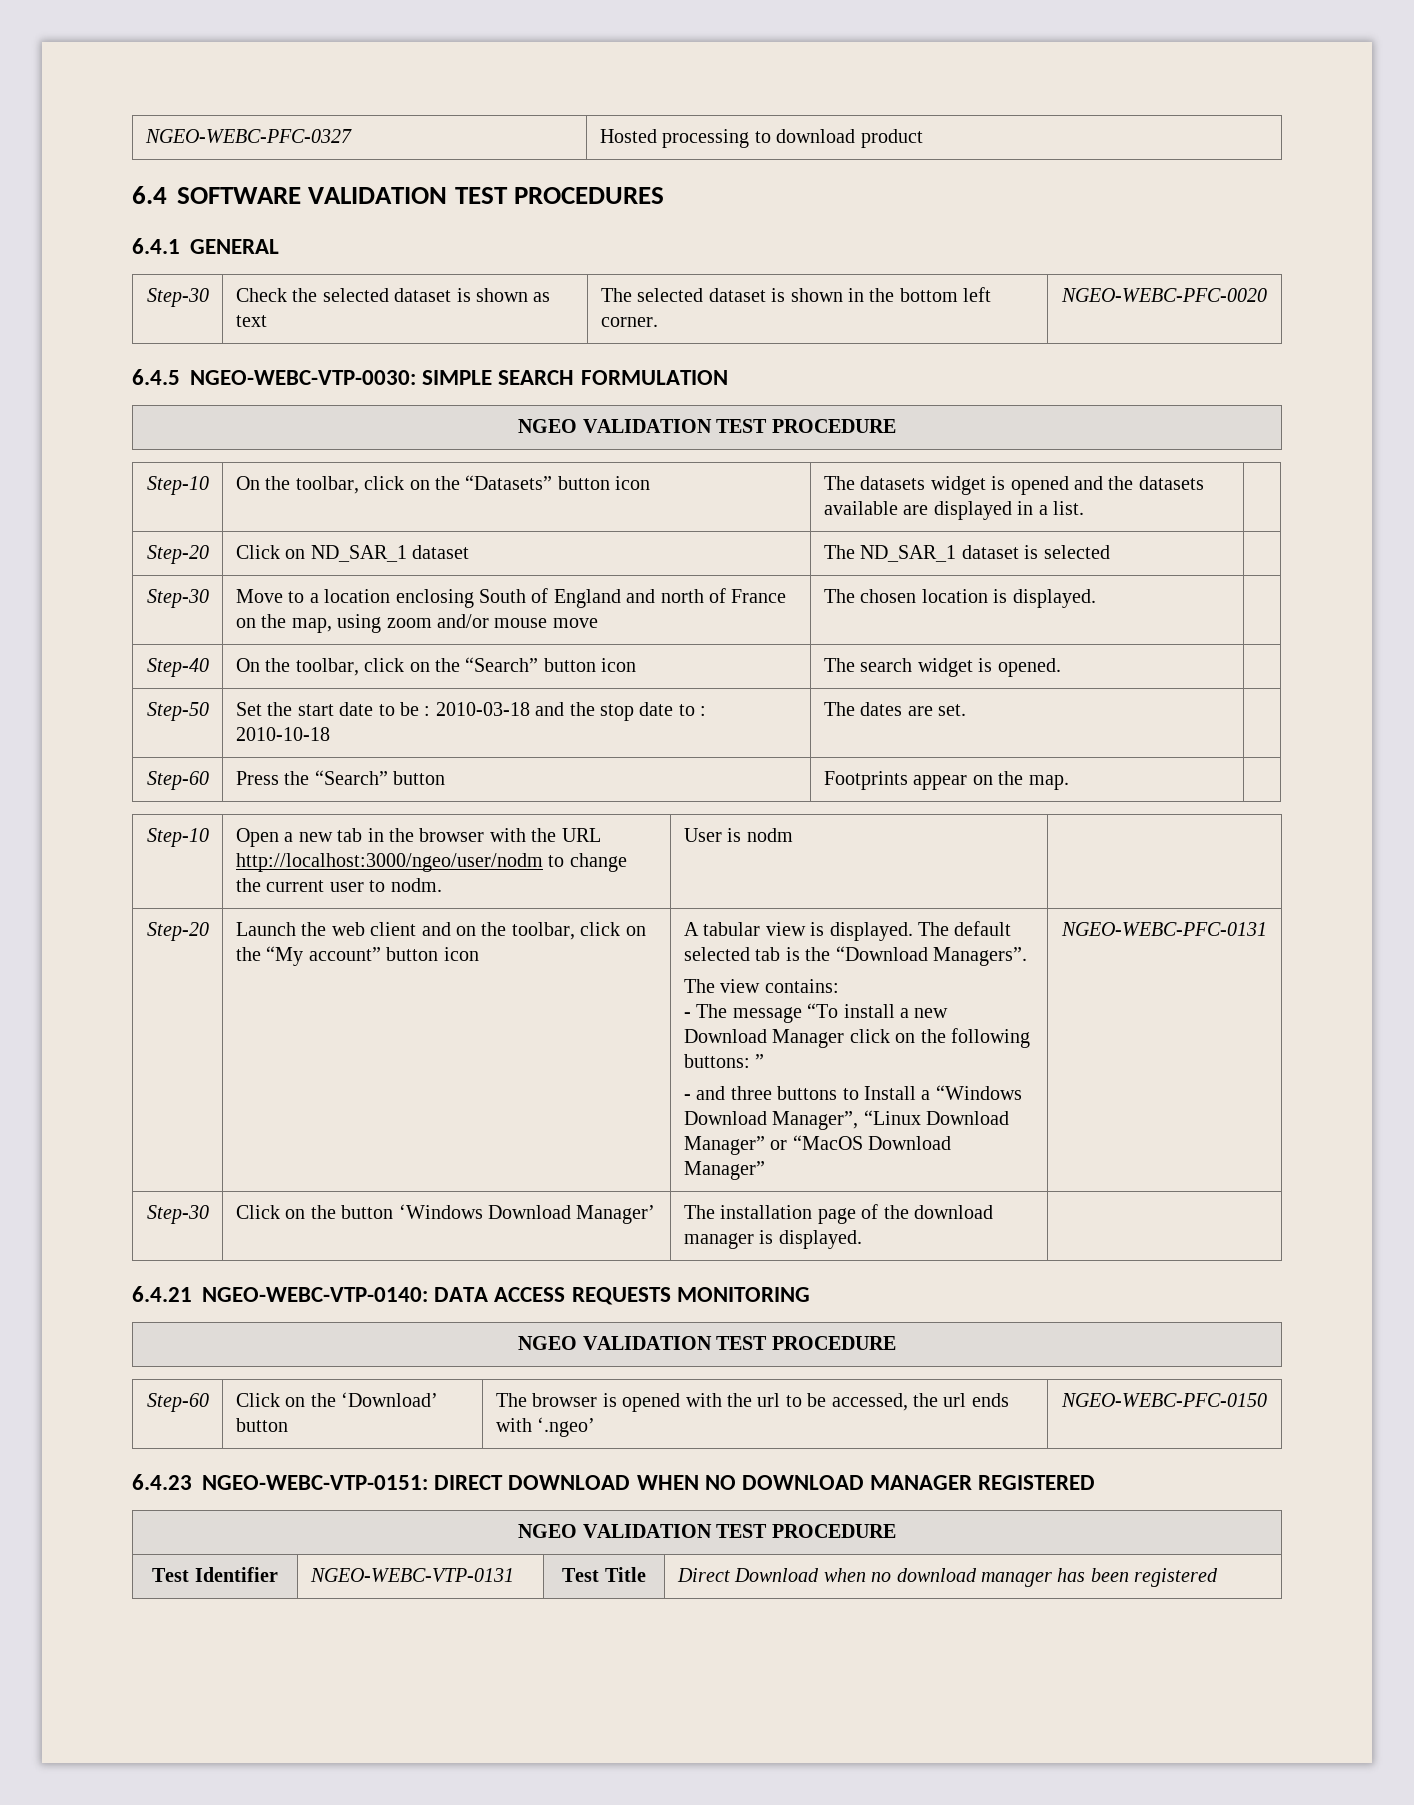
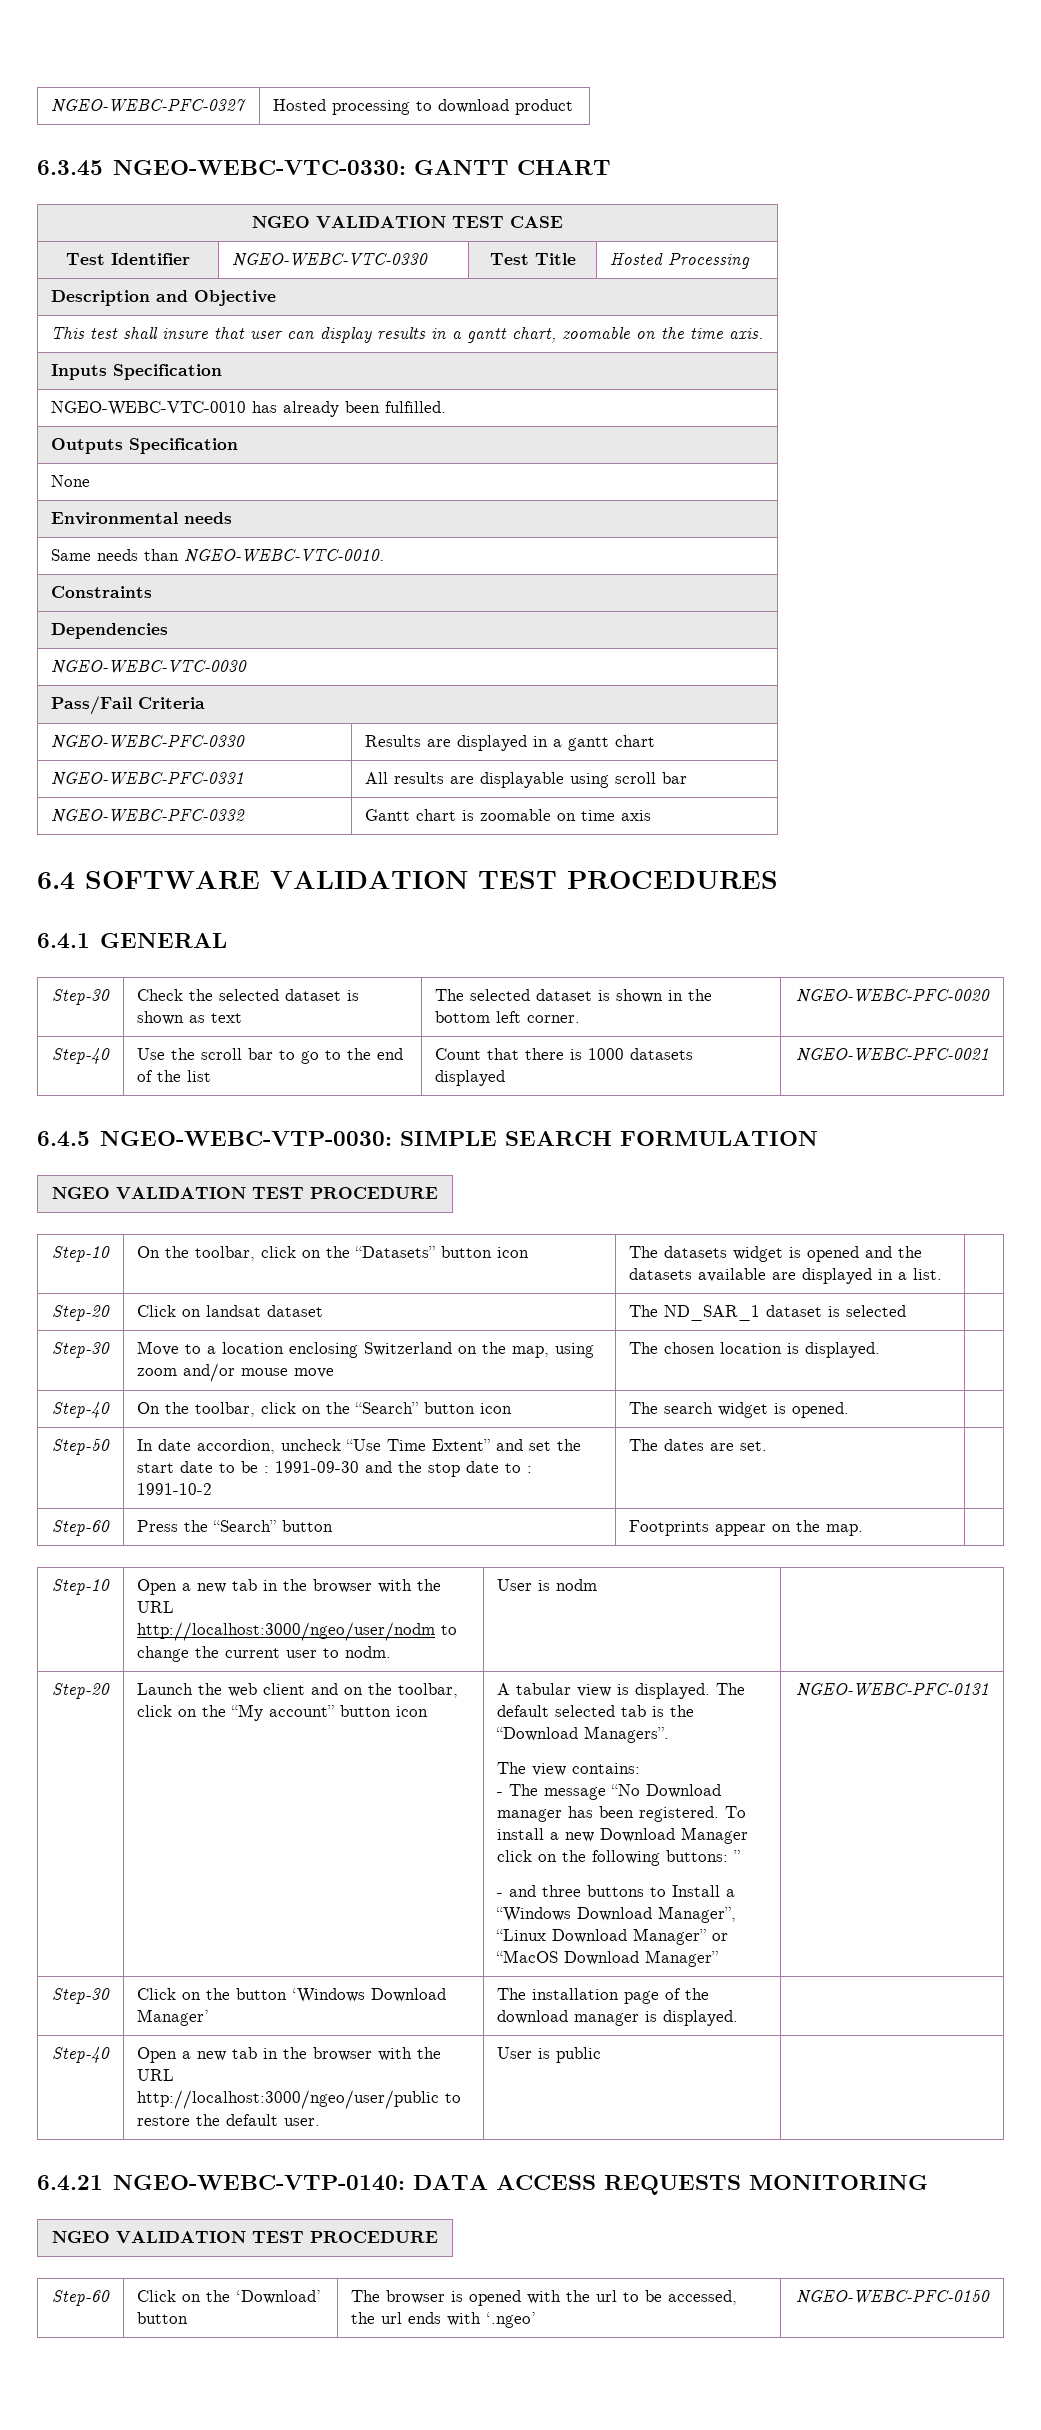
(923, 138) none -> [37,160,611,176] [252,216,563,228] [66,253,190,265] [232,253,429,267] [489,253,576,265] [610,253,751,269] [51,290,277,306] [51,327,764,343] [51,364,223,380] [51,401,447,417] [51,438,239,454] [51,475,91,487] [51,512,233,525] [51,549,385,563] [51,586,153,598] [51,623,169,639] [51,660,248,674] [51,696,206,715] [51,735,246,749] [365,735,656,751] [51,772,245,786] [365,772,688,788] [51,809,246,823] [365,809,652,821] // 6.3.45 NGEO-WEBC-VTC-0330: GANTT CHART // NGEO VALIDATION TEST CASE // Test Identifier | NGEO-WEBC-VTC-0330 | Test Title | Hosted Processing // Description and Objective // This test shall insure that user can display results in a gantt chart, zoomable on the time axis. // Inputs Specification // NGEO-WEBC-VTC-0010 has already been fulfilled. // Outputs Specification // None // Environmental needs // Same needs than NGEO-WEBC-VTC-0010. // Constraints // Dependencies // NGEO-WEBC-VTC-0030 // Pass/Fail Criteria // NGEO-WEBC-PFC-0330 | Results are displayed in a gantt chart // NGEO-WEBC-PFC-0331 | All results are displayable using scroll bar // NGEO-WEBC-PFC-0332 | Gantt chart is zoomable on time axis
(1267, 295) none -> [52,1048,110,1064] [137,1048,404,1064] [137,1070,212,1082] [435,1048,694,1060] [435,1070,506,1086] [795,1048,989,1062] // Step-40 | Use the scroll bar to go to the end of the list | Count that there is 1000 datasets displayed | NGEO-WEBC-PFC-0021
[310,545,407,562] ND_SAR_1 -> [206,1305,262,1317] landsat
[478,588,787,608] South of England and north of France -> [364,1342,453,1356] Switzerland
[235,702,262,716] Set -> [137,1439,552,1454] In date accordion, uncheck “Use Time Extent” and set
[435,702,530,716] 2010-03-18 -> [275,1461,360,1473] 1991-09-30
[235,727,330,741] 2010-10-18 -> [137,1483,213,1495] 1991-10-2
[807,1003,839,1018] “To -> [611,1784,722,1798] [497,1806,747,1822] “No Download manager has been registered. To
(862, 1239) none -> [52,2047,110,2063] [137,2047,442,2063] [137,2069,175,2081] [137,2090,462,2109] [137,2114,321,2126] [497,2047,602,2063] // Step-40 | Open a new tab in the browser with the URL http://localhost:3000/ngeo/user/public to restore the default user. | User is public |
[132,1474,1096,1490] [518,1524,896,1538] [152,1567,278,1582] [309,1568,514,1582] [562,1567,646,1582] [676,1568,1219,1587] // 6.4.23 NGEO-WEBC-VTP-0151: DIRECT DOWNLOAD WHEN NO DOWNLOAD MANAGER REGISTERED // NGEO VALIDATION TEST PROCEDURE // Test Identifier | NGEO-WEBC-VTP-0131 | Test Title | Direct Download when no download manager has been registered -> (990, 2297) none

